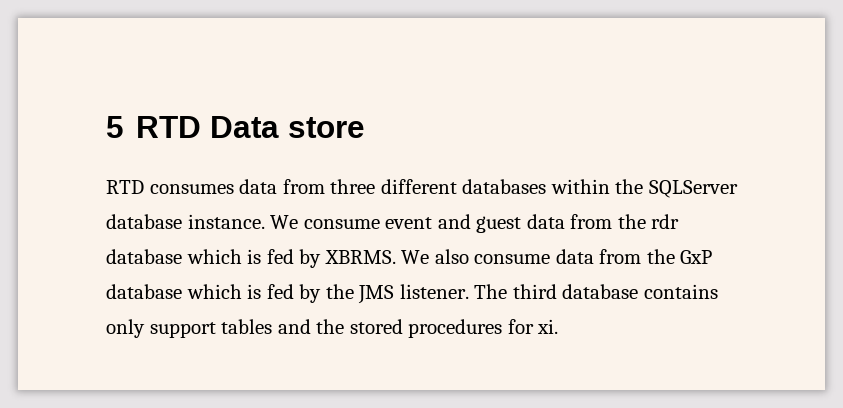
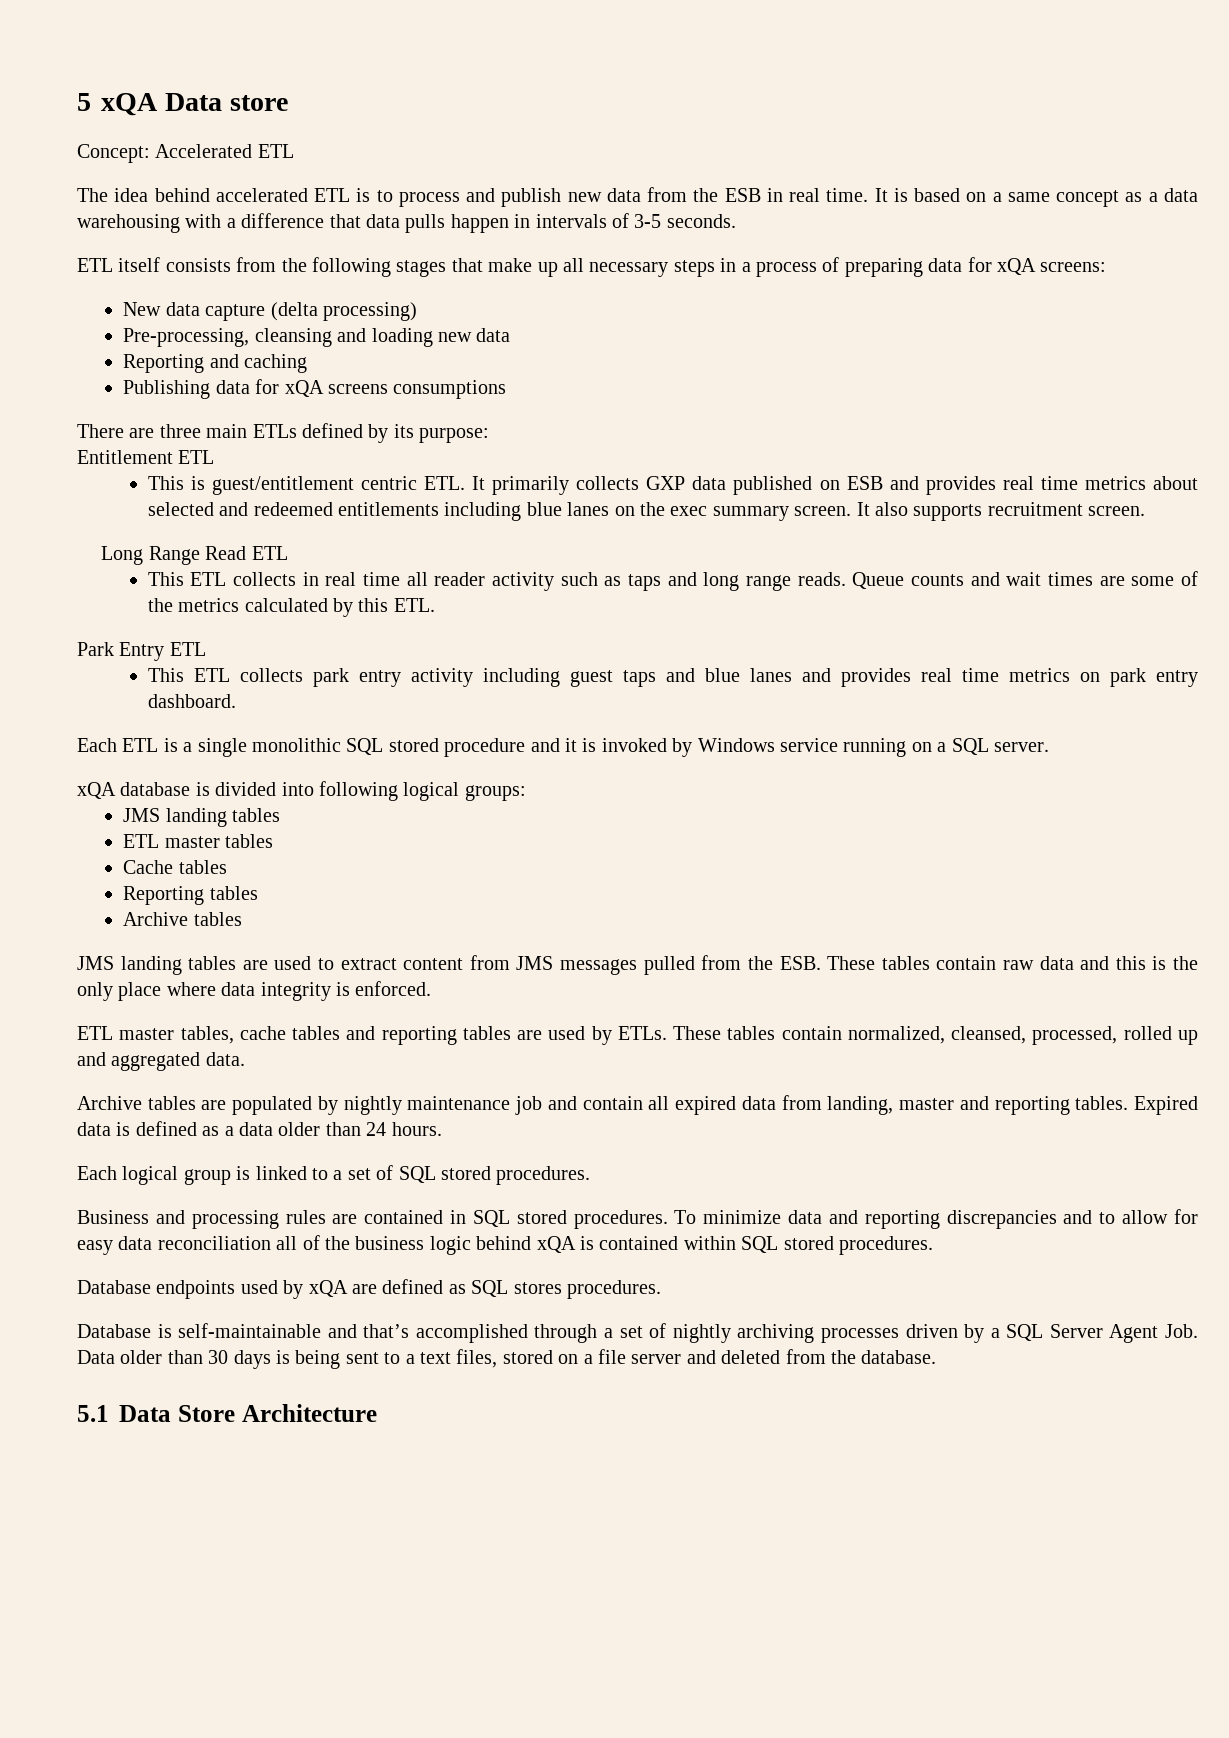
[136,116,202,138] RTD -> [101,93,159,116] xQA
[106,179,738,198] [106,214,680,233] [106,249,713,268] [106,284,718,304] [106,319,559,338] RTD consumes data from three different databases within the SQLServer database instance. We consume event and guest data from the rdr database which is fed by XBRMS. We also consume data from the GxP database which is fed by the JMS listener. The third database contains only support tables and the stored procedures for xi. -> [77,144,294,163] [77,187,1198,207] [77,213,736,233] [77,257,1107,277] [123,302,418,321] [123,328,511,347] [123,354,308,373] [123,379,507,399] [77,423,490,443] [77,450,215,464] [147,476,1199,495] [147,502,1146,521] [101,546,288,565] [147,571,1198,591] [147,598,435,617] [77,642,206,661] [147,668,1199,687] [147,694,236,708] [77,738,1049,757] [77,781,526,801] [123,808,281,827] [123,834,274,848] [123,860,227,874] [123,886,258,905] [123,912,242,926] [77,955,1198,975] [77,981,432,1001] [77,1026,1199,1045] [77,1052,245,1071] [77,1095,1198,1115] [77,1121,442,1136] [77,1165,591,1185] [77,1209,1199,1229] [77,1235,933,1255] [77,1279,661,1299] [77,1323,1198,1343] [77,1349,937,1369] [77,1404,377,1422] Concept: Accelerated ETL // The idea behind accelerated ETL is to process and publish new data from the ESB in real time. It is based on a same concept as a data warehousing with a difference that data pulls happen in intervals of 3-5 seconds. // ETL itself consists from the following stages that make up all necessary steps in a process of preparing data for xQA screens: // New data capture (delta processing) // Pre-processing, cleansing and loading new data // Reporting and caching // Publishing data for xQA screens consumptions // There are three main ETLs defined by its purpose: // Entitlement ETL // This is guest/entitlement centric ETL. It primarily collects GXP data published on ESB and provides real time metrics about selected and redeemed entitlements including blue lanes on the exec summary screen. It also supports recruitment screen. // Long Range Read ETL // This ETL collects in real time all reader activity such as taps and long range reads. Queue counts and wait times are some of the metrics calculated by this ETL. // Park Entry ETL // This ETL collects park entry activity including guest taps and blue lanes and provides real time metrics on park entry dashboard. // Each ETL is a single monolithic SQL stored procedure and it is invoked by Windows service running on a SQL server. // xQA database is divided into following logical groups: // JMS landing tables // ETL master tables // Cache tables // Reporting tables // Archive tables // JMS landing tables are used to extract content from JMS messages pulled from the ESB. These tables contain raw data and this is the only place where data integrity is enforced. // ETL master tables, cache tables and reporting tables are used by ETLs. These tables contain normalized, cleansed, processed, rolled up and aggregated data. // Archive tables are populated by nightly maintenance job and contain all expired data from landing, master and reporting tables. Expired data is defined as a data older than 24 hours. // Each logical group is linked to a set of SQL stored procedures. // Business and processing rules are contained in SQL stored procedures. To minimize data and reporting discrepancies and to allow for easy data reconciliation all of the business logic behind xQA is contained within SQL stored procedures. // Database endpoints used by xQA are defined as SQL stores procedures. // Database is self-maintainable and that’s accomplished through a set of nightly archiving processes driven by a SQL Server Agent Job. Data older than 30 days is being sent to a text files, stored on a file server and deleted from the database. // 5.1 Data Store Architecture

